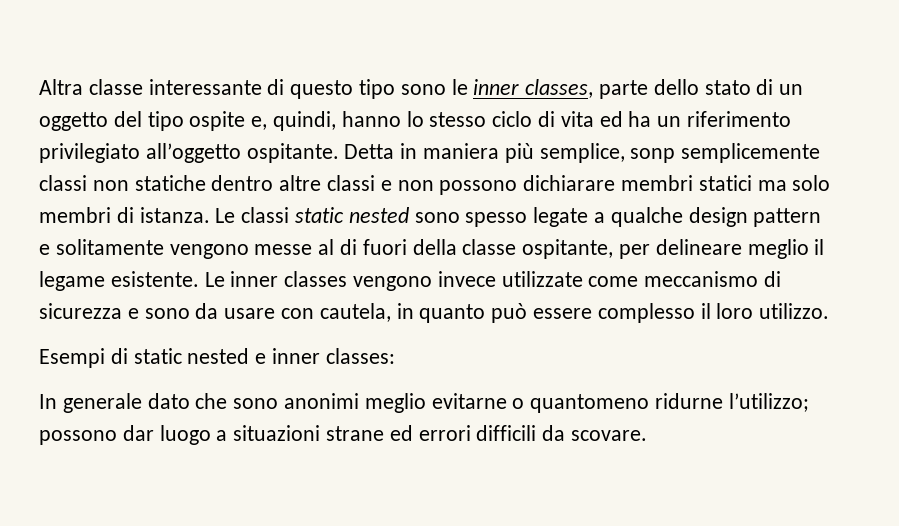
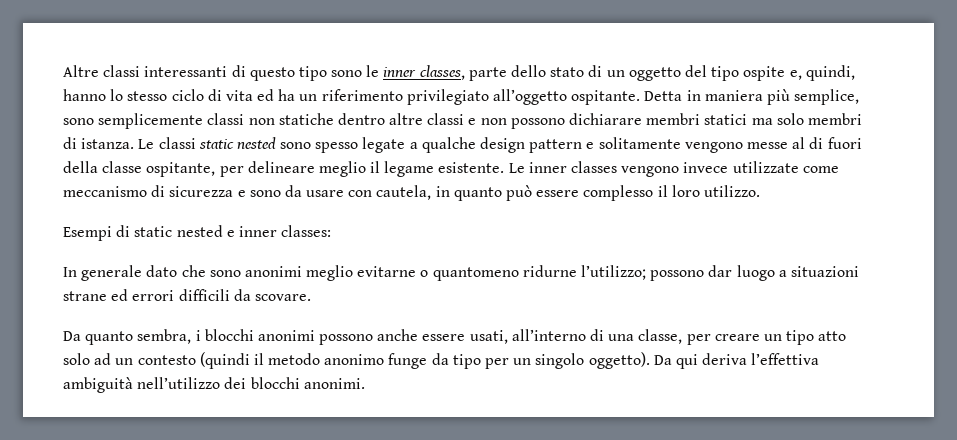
[39,79,262,95] Altra classe interessante -> [63,65,228,77] Altre classi interessanti
[630,148,676,163] sonp -> [63,118,94,125] sono
(648, 435) none -> [63,329,847,345] [63,352,820,369] [63,377,365,393] // Da quanto sembra, i blocchi anonimi possono anche essere usati, all’interno di una classe, per creare un tipo atto solo ad un contesto (quindi il metodo anonimo funge da tipo per un singolo oggetto). Da qui deriva l’effettiva ambiguità nell’utilizzo dei blocchi anonimi.

